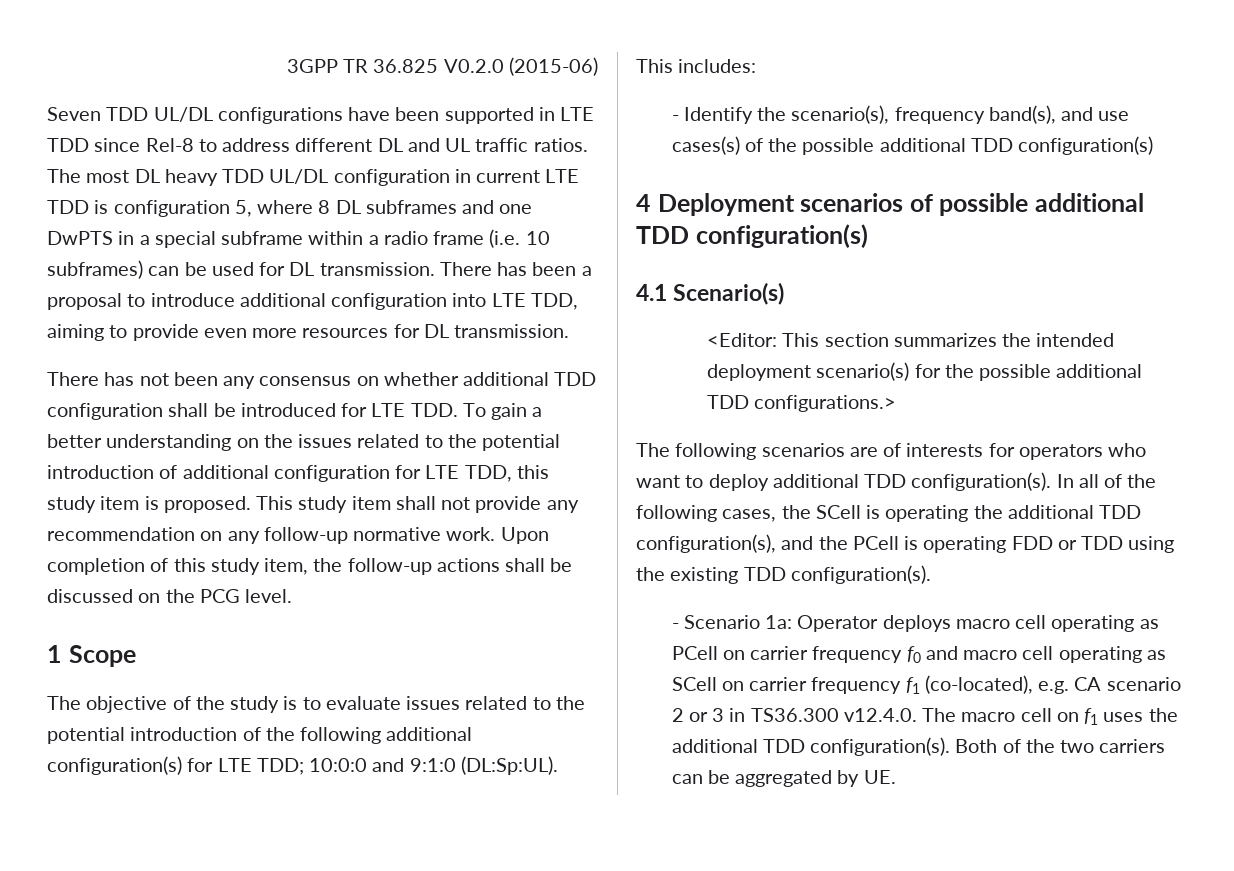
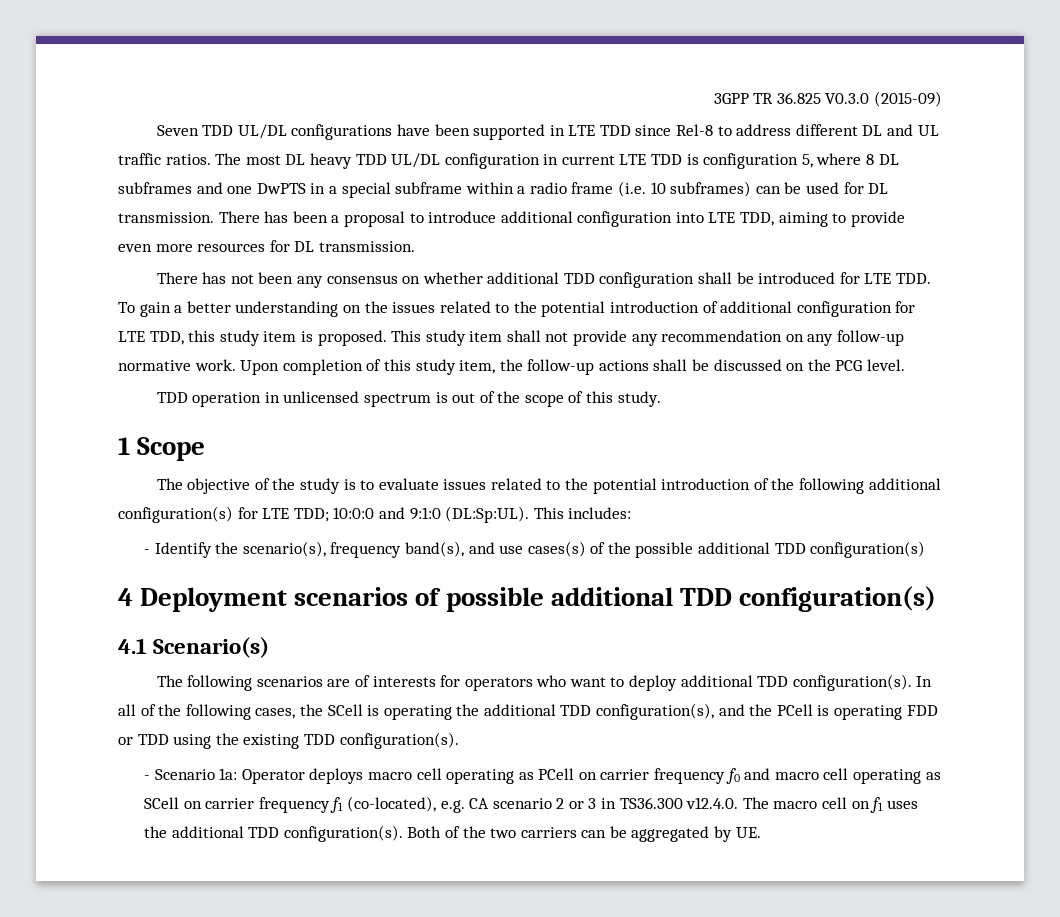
[443,57,598,76] V0.2.0 (2015-06) -> [825,91,943,107] V0.3.0 (2015-09)
(293, 596) none -> [156,391,661,407] // TDD operation in unlicensed spectrum is out of the scope of this study.
[707,333,1115,347] [707,362,1143,381] [707,395,897,412] // <Editor: This section summarizes the intended deployment scenario(s) for the possible additional TDD configurations.> -> (270, 647) none

